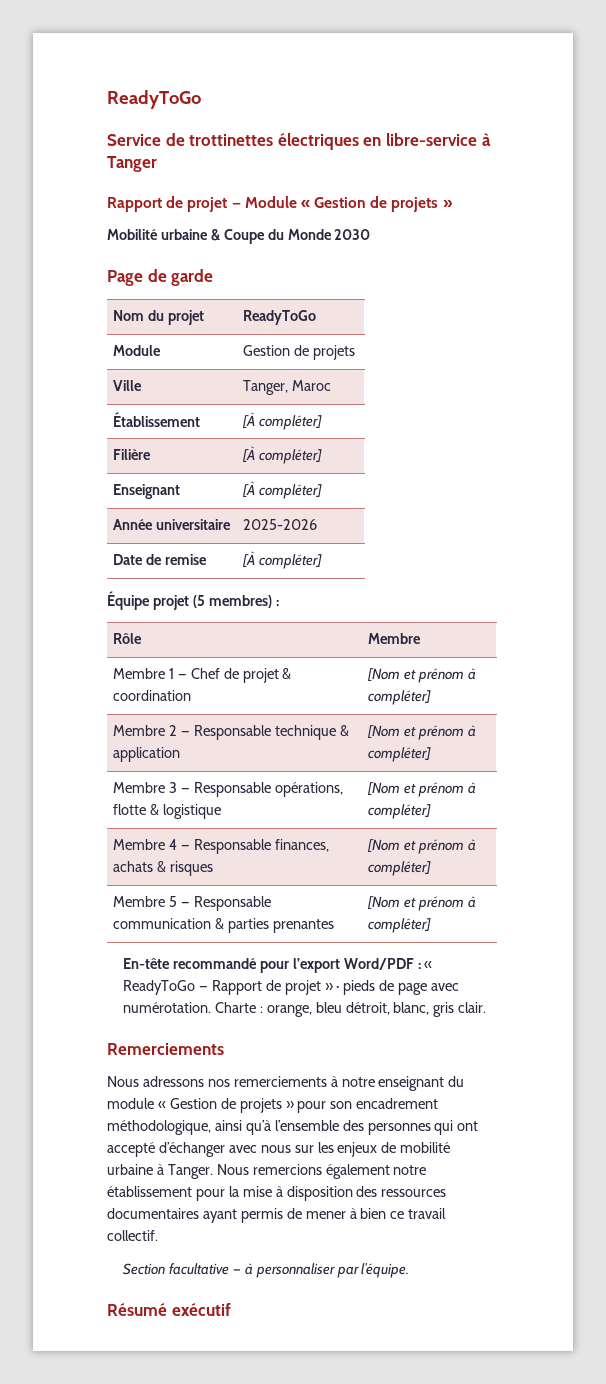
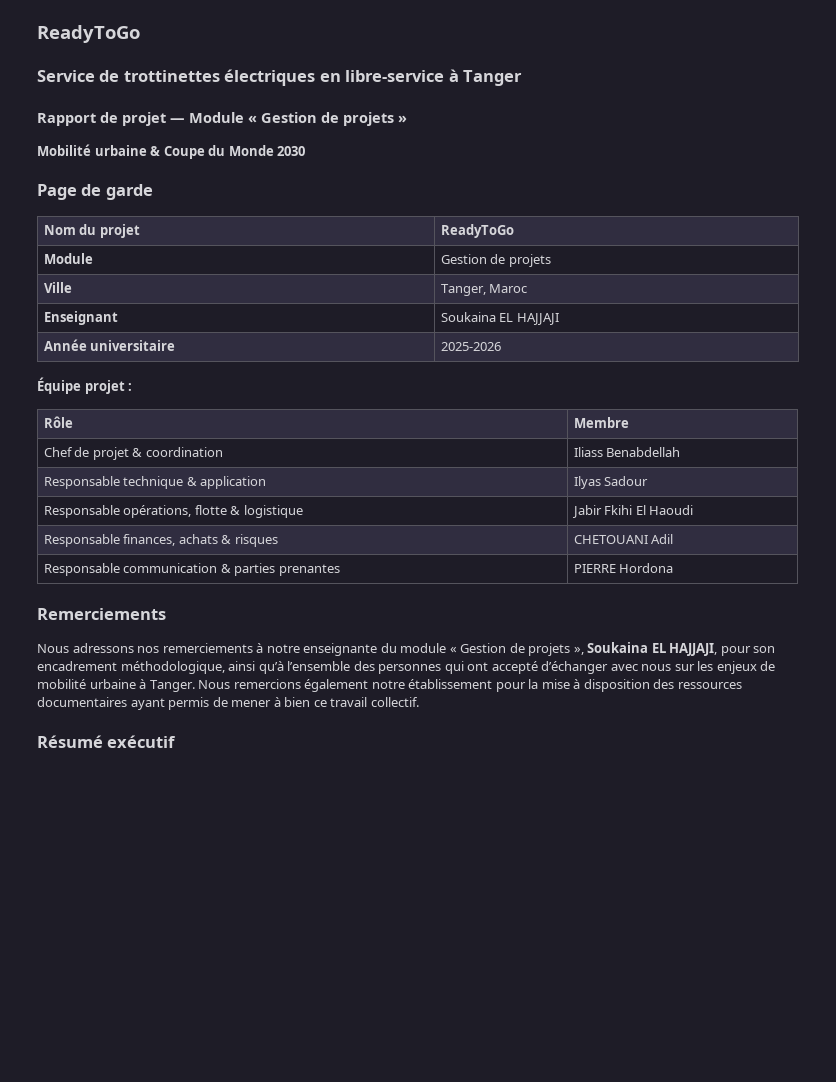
[112,412,200,427] [241,412,322,430] [112,449,151,460] [241,446,322,464] [112,484,180,499] [241,481,322,499] [112,519,231,530] [242,519,317,530] [112,554,207,565] [241,551,322,569] Établissement | [À compléter] // Filière | [À compléter] // Enseignant | [À compléter] // Année universitaire | 2025-2026 // Date de remise | [À compléter] -> [43,311,118,325] [440,312,559,325] [43,339,176,351] [440,342,501,351] Enseignant | Soukaina EL HAJJAJI // Année universitaire | 2025-2026
[192,595,272,608] (5 membres) -> (125, 387) none
[112,668,187,679] Membre 1 — -> (629, 422) none
[366,668,476,683] [367,690,431,705] [112,725,349,740] [112,747,180,762] [366,725,476,740] [367,747,431,762] [112,782,190,793] [Nom et prénom à compléter] // Membre 2 — Responsable technique & application | [Nom et prénom à compléter] // Membre 3 — -> [573,447,681,457] [43,476,267,489] [573,476,649,489] Iliass Benabdellah // Responsable technique & application | Ilyas Sadour //
[366,782,476,797] [367,804,431,819] [112,839,190,850] [Nom et prénom à compléter] // Membre 4 — -> [571,505,694,518] Jabir Fkihi El Haoudi //
[366,839,476,854] [367,861,431,876] [112,896,190,907] [Nom et prénom à compléter] // Membre 5 — -> [573,534,674,544] CHETOUANI Adil //
[366,896,476,911] [367,918,431,933] [122,958,433,973] [122,980,460,995] [122,1002,487,1017] [Nom et prénom à compléter] // En-tête recommandé pour l’export Word/PDF : « ReadyToGo — Rapport de projet » · pieds de page avec numérotation. Charte : orange, bleu détroit, blanc, gris clair. -> [573,563,674,573] PIERRE Hordona
[378,1076,445,1091] enseignant -> [303,643,378,656] enseignante
[285,1101,294,1109] » -> [573,642,718,656] », Soukaina EL HAJJAJI,
[122,1263,410,1278] // Section facultative — à personnaliser par l’équipe. -> (419, 702) none

